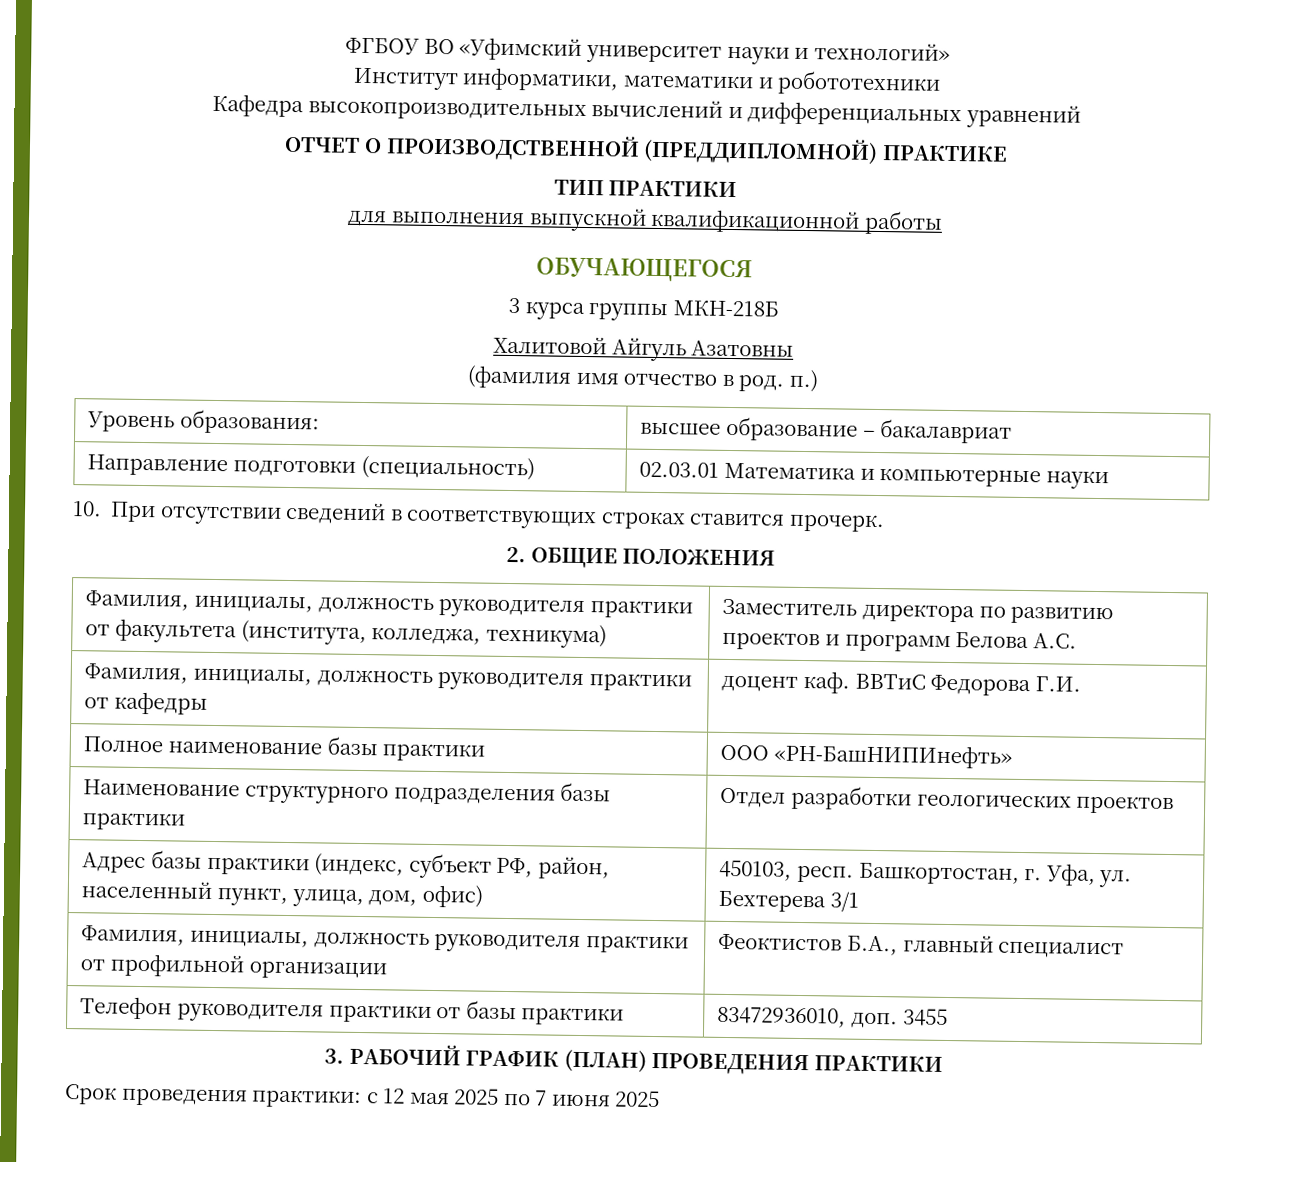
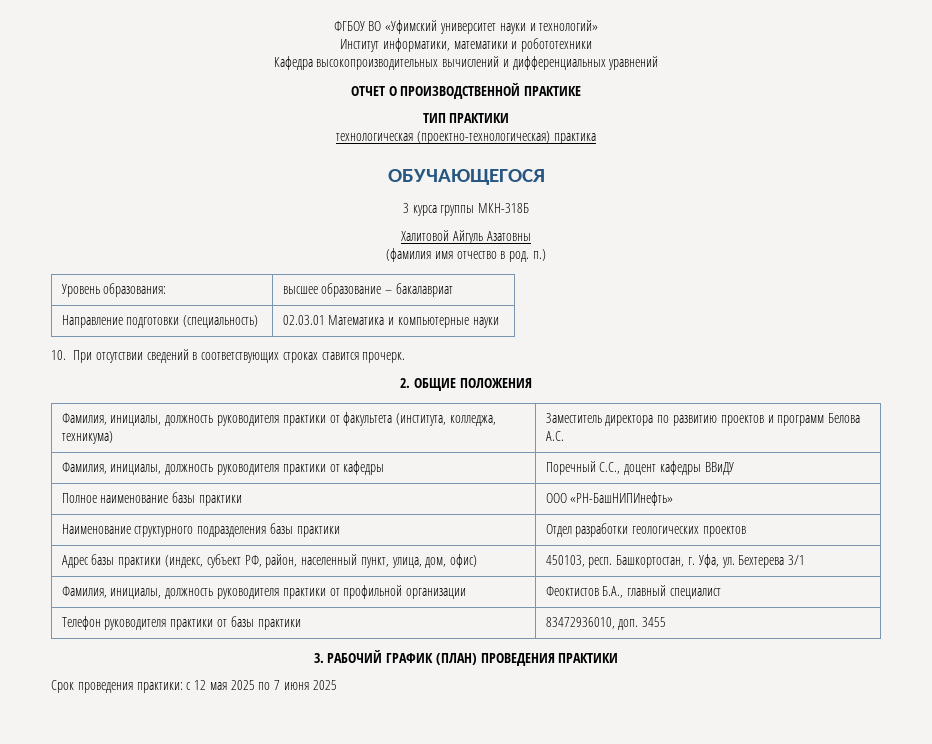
[643,136,879,165] (ПРЕДДИПЛОМНОЙ) -> (521, 91) none
[347,207,943,235] для выполнения выпускной квалификационной работы -> [336,131,596,144] технологическая (проектно-технологическая) практика
[672,300,779,317] МКН-218Б -> [478,203,530,213] МКН-318Б
[721,671,1081,697] доцент каф. ВВТиС Федорова Г.И. -> [545,461,734,475] Поречный С.С., доцент кафедры ВВиДУ

